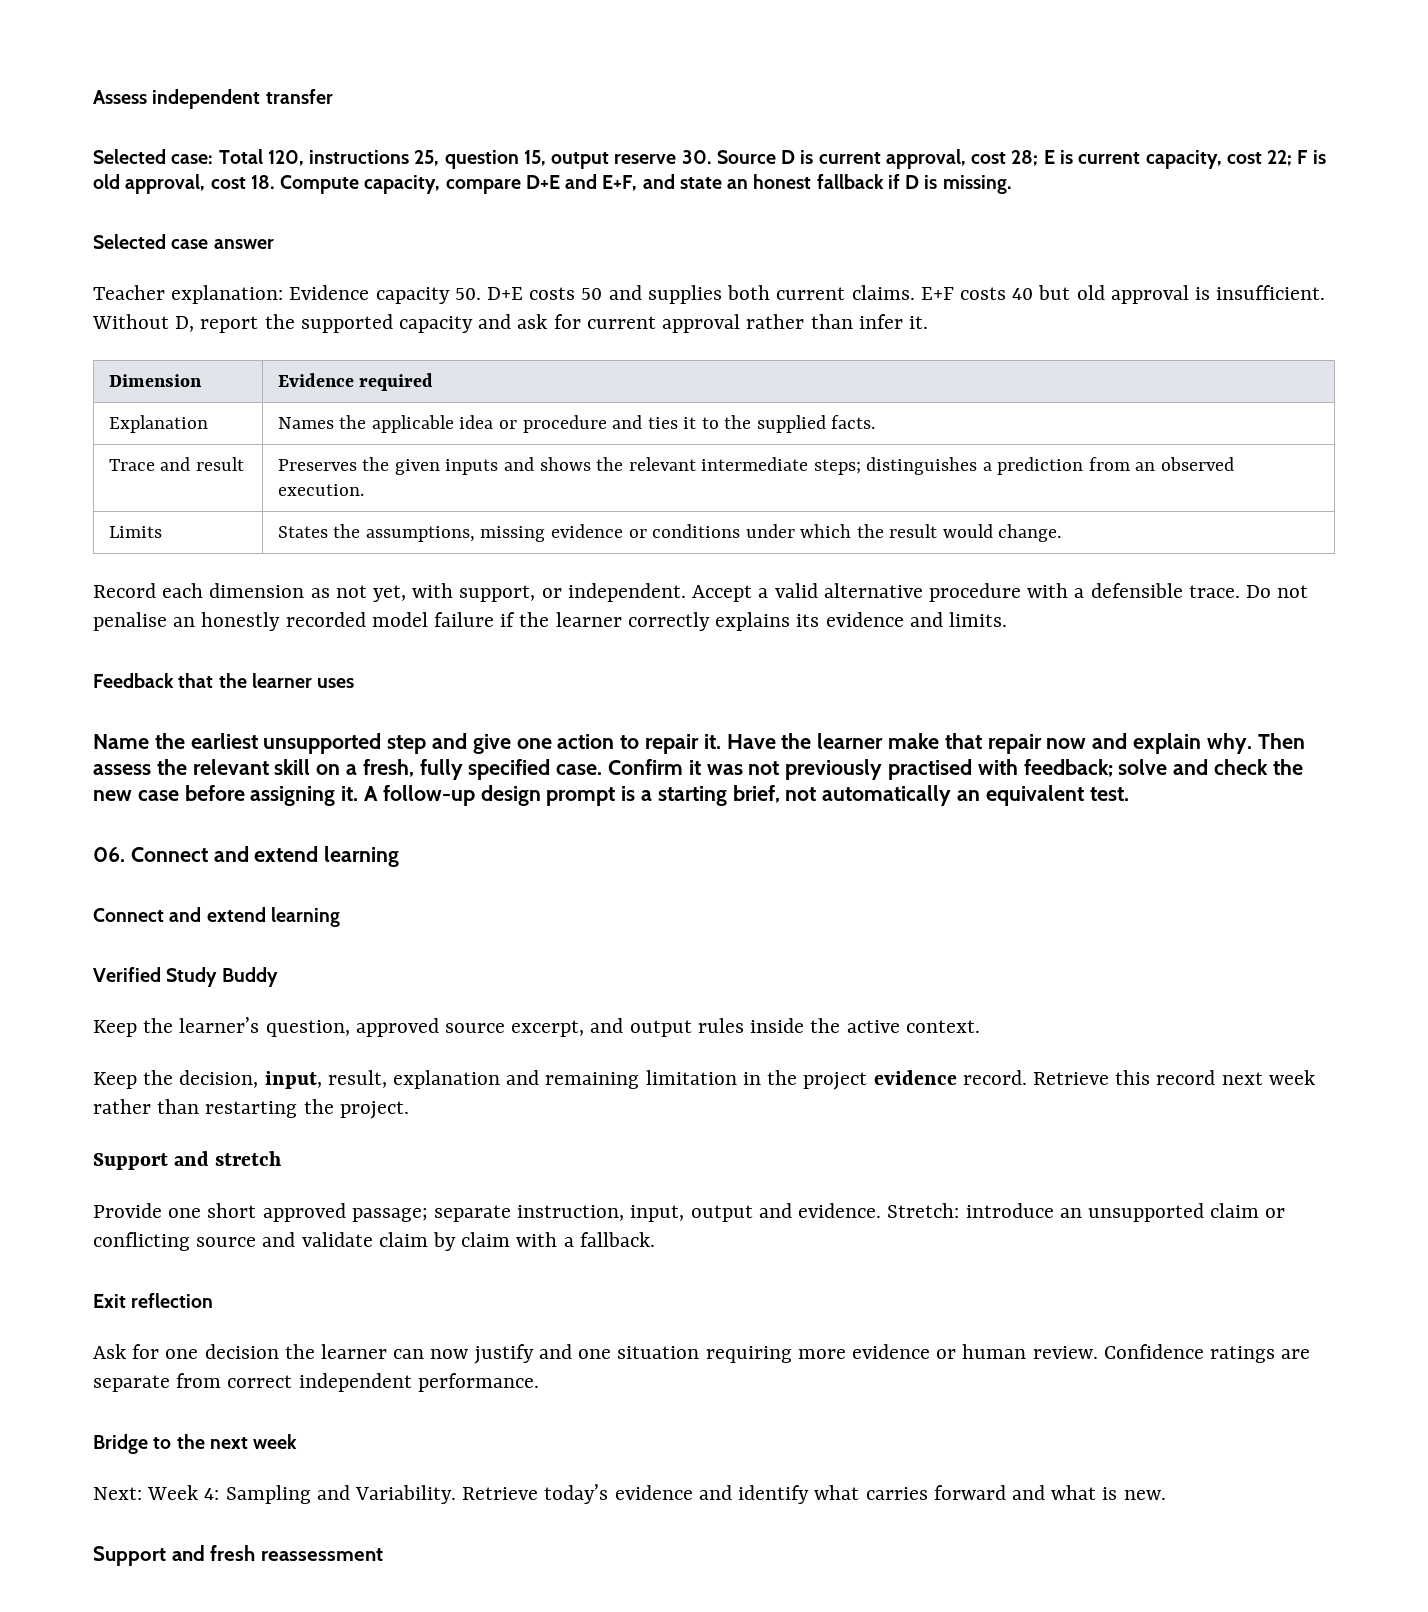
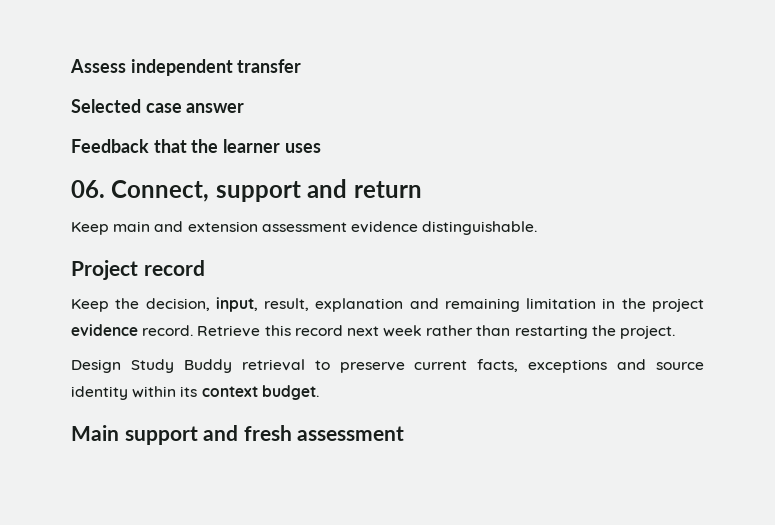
[171,149,1326,169] [93,174,1012,194] [93,234,274,249] [93,285,1326,304] [92,314,928,333] [108,374,202,387] [277,373,434,391] [108,415,208,433] [277,415,876,433] [108,457,244,471] [277,457,1234,475] [277,484,364,496] [108,526,162,538] [277,524,1062,542] [93,583,1309,602] [93,612,1007,631] case: Total 120, instructions 25, question 15, output reserve 30. Source D is current approval, cost 28; E is current capacity, cost 22; F is old approval, cost 18. Compute capacity, compare D+E and E+F, and state an honest fallback if D is missing. // Selected case answer // Teacher explanation: Evidence capacity 50. D+E costs 50 and supplies both current claims. E+F costs 40 but old approval is insufficient. Without D, report the supported capacity and ask for current approval rather than infer it. // Dimension | Evidence required // Explanation | Names the applicable idea or procedure and ties it to the supplied facts. // Trace and result | Preserves the given inputs and shows the relevant intermediate steps; distinguishes a prediction from an observed execution. // Limits | States the assumptions, missing evidence or conditions under which the result would change. // Record each dimension as not yet, with support, or independent. Accept a valid alternative procedure with a defensible trace. Do not penalise an honestly recorded model failure if the learner correctly explains its evidence and limits. -> [145,103,245,113] case answer
[93,733,1305,754] [93,759,1303,780] [93,785,1129,806] [93,846,400,867] [93,907,340,927] [93,967,278,987] [93,1017,980,1037] Name the earliest unsupported step and give one action to repair it. Have the learner make that repair now and explain why. Then assess the relevant skill on a fresh, fully specified case. Confirm it was not previously practised with feedback; solve and check the new case before assigning it. A follow-up design prompt is a starting brief, not automatically an equivalent test. // 06. Connect and extend learning // Connect and extend learning // Verified Study Buddy // Keep the learner’s question, approved source excerpt, and output rules inside the active context. -> [71,179,422,202] [71,221,538,235] [71,260,205,280] 06. Connect, support and return // Keep main and extension assessment evidence distinguishable. // Project record
[93,1151,282,1170] [93,1203,1286,1222] [93,1232,655,1251] [93,1293,214,1308] [93,1344,1311,1364] [93,1373,539,1392] [93,1434,298,1454] [93,1484,1166,1504] [93,1546,166,1566] Support and stretch // Provide one short approved passage; separate instruction, input, output and evidence. Stretch: introduce an unsupported claim or conflicting source and validate claim by claim with a fallback. // Exit reflection // Ask for one decision the learner can now justify and one situation requiring more evidence or human review. Confidence ratings are separate from correct independent performance. // Bridge to the next week // Next: Week 4: Sampling and Variability. Retrieve today’s evidence and identify what carries forward and what is new. // Support -> [71,359,704,373] [71,385,319,400] [71,425,198,445] Design Study Buddy retrieval to preserve current facts, exceptions and source identity within its context budget. // Main support
[260,1548,383,1561] reassessment -> [297,426,405,441] assessment

